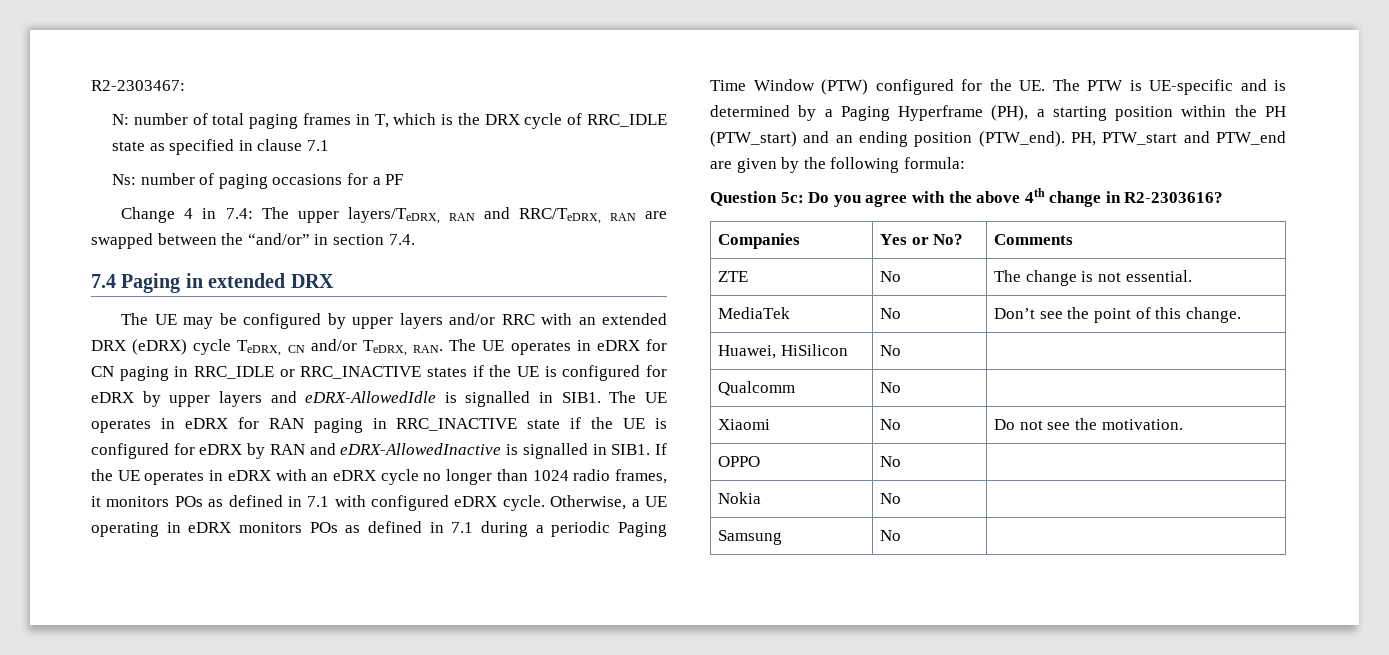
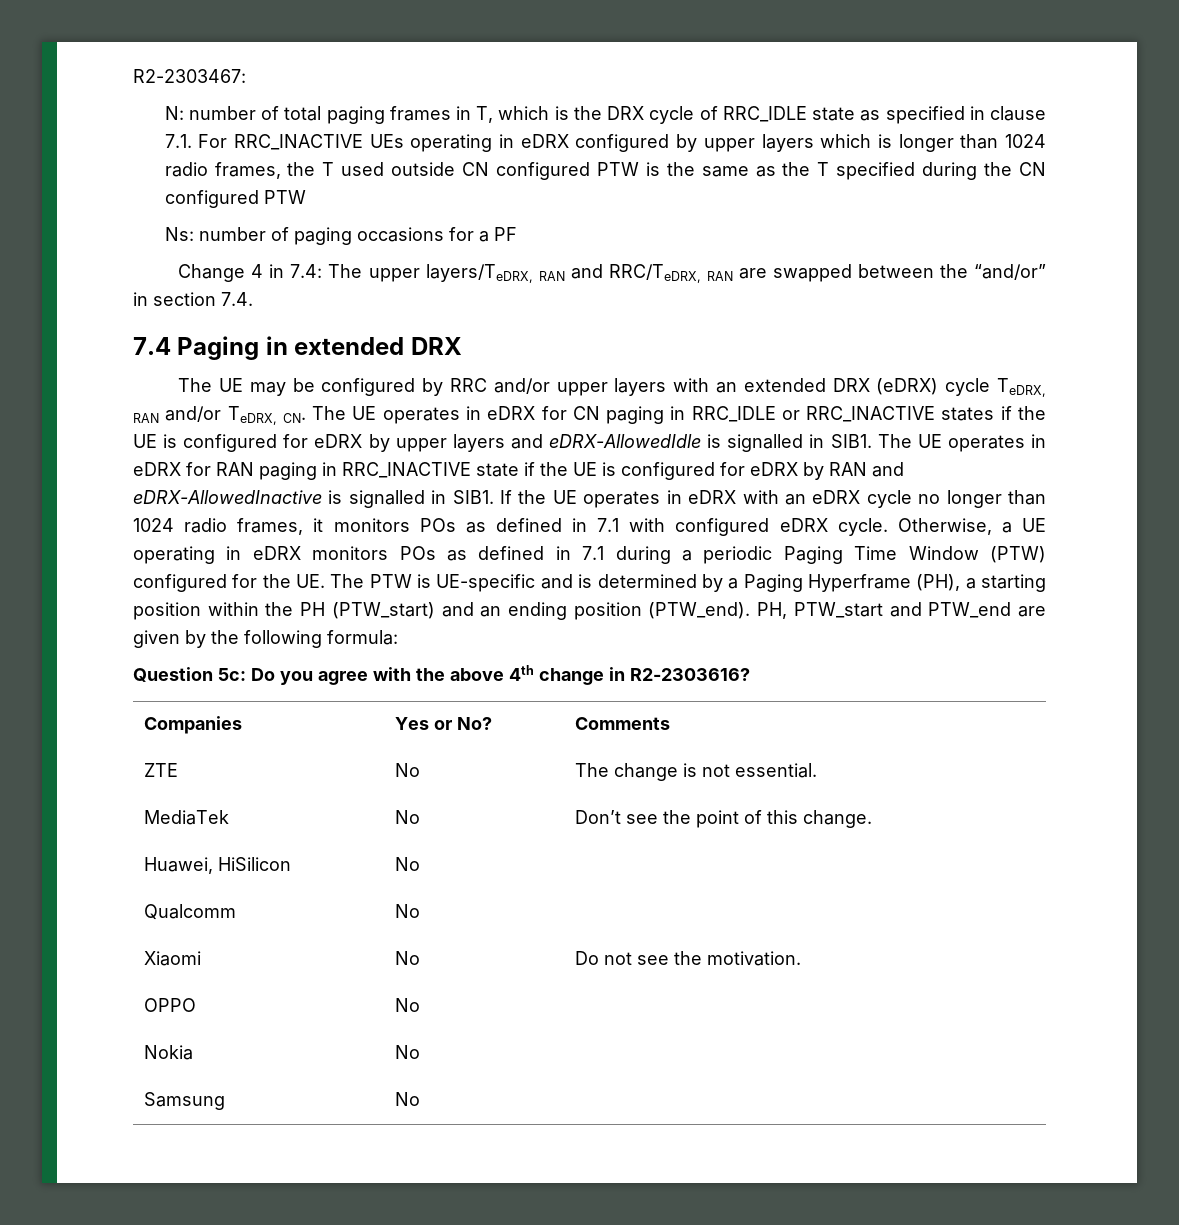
[306,140,329,151] 7.1 -> [164,134,1046,152] [164,162,1046,180] [164,190,306,208] 7.1. For RRC_INACTIVE UEs operating in eDRX configured by upper layers which is longer than 1024 radio frames, the T used outside CN configured PTW is the same as the T specified during the CN configured PTW
[352,313,535,329] upper layers and/or RRC -> [450,378,667,396] RRC and/or upper layers
[287,345,305,353] CN -> [133,413,159,423] RAN
[413,345,444,353] RAN. -> [282,413,306,423] CN.

